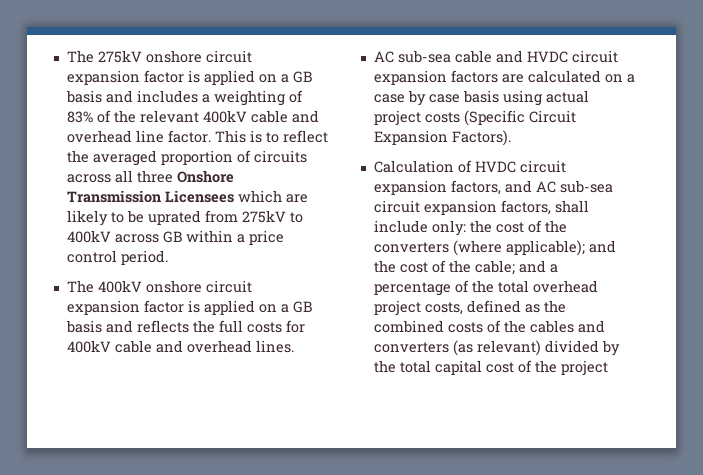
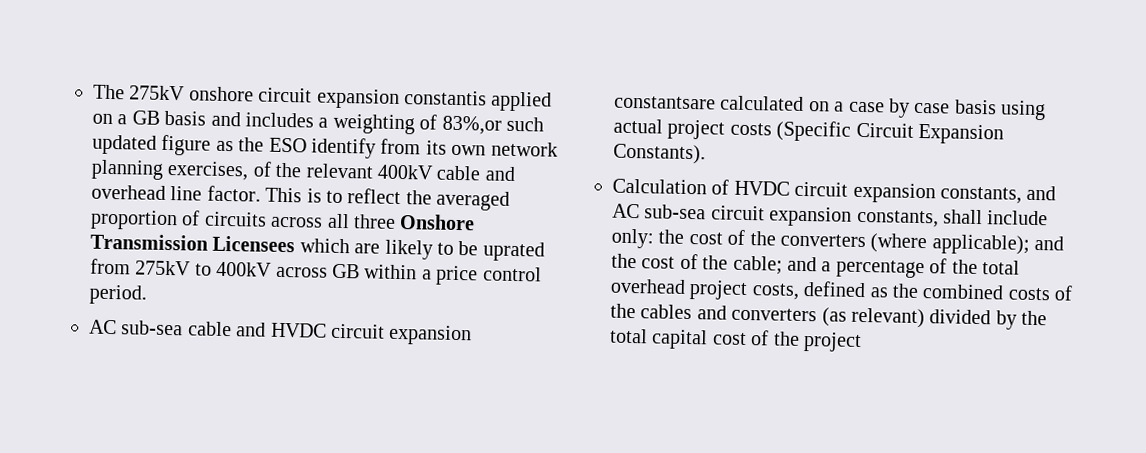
[143,70,200,83] factor is -> [404,90,487,106] constantis
[66,111,93,123] 83% -> [441,115,544,135] [92,134,558,159] [91,159,250,181] 83%,or such updated figure as the ESO identify from its own network planning exercises,
[66,280,252,293] [66,300,312,315] [65,320,305,333] [66,340,294,353] // The 400kV onshore circuit expansion factor is applied on a GB basis and reflects the full costs for 400kV cable and overhead lines. -> (147, 294) none
[450,70,524,83] factors are -> [614,95,716,110] constantsare
[451,130,511,146] Factors). -> [613,143,706,165] Constants).
[450,180,501,195] factors, -> [940,186,1022,204] constants,
[500,200,551,215] factors, -> [856,209,939,228] constants,

